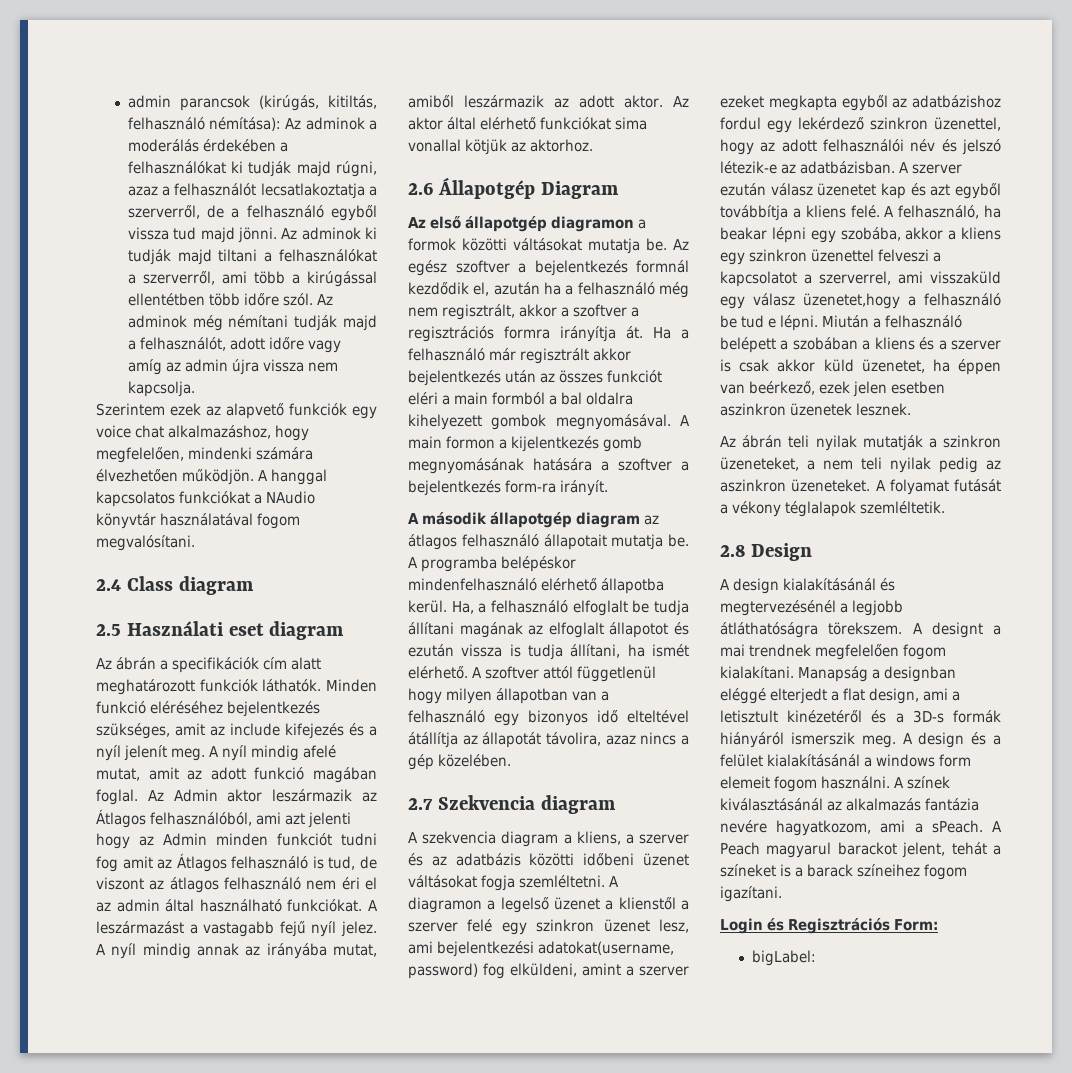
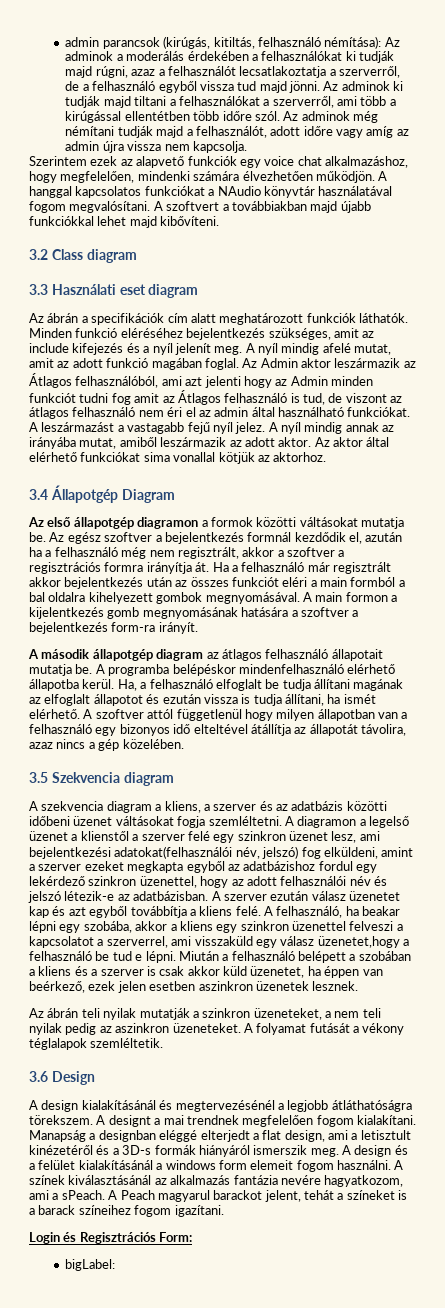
[96,579,121,591] // 2.4 -> [153,201,371,213] [29,216,220,228] [29,249,48,260] A szoftvert a továbbiakban majd újabb funkciókkal lehet majd kibővíteni. // 3.2
[96,624,121,636] 2.5 -> [29,284,48,295] 3.3
[408,182,433,195] 2.6 -> [29,489,48,500] 3.4
[408,798,433,810] 2.7 -> [29,772,48,783] 3.5
[538,941,674,955] [408,963,478,979] adatokat(username, password) -> [114,846,299,859] adatokat(felhasználói név, jelszó)
[720,544,745,557] 2.8 -> [29,1071,48,1082] 3.6

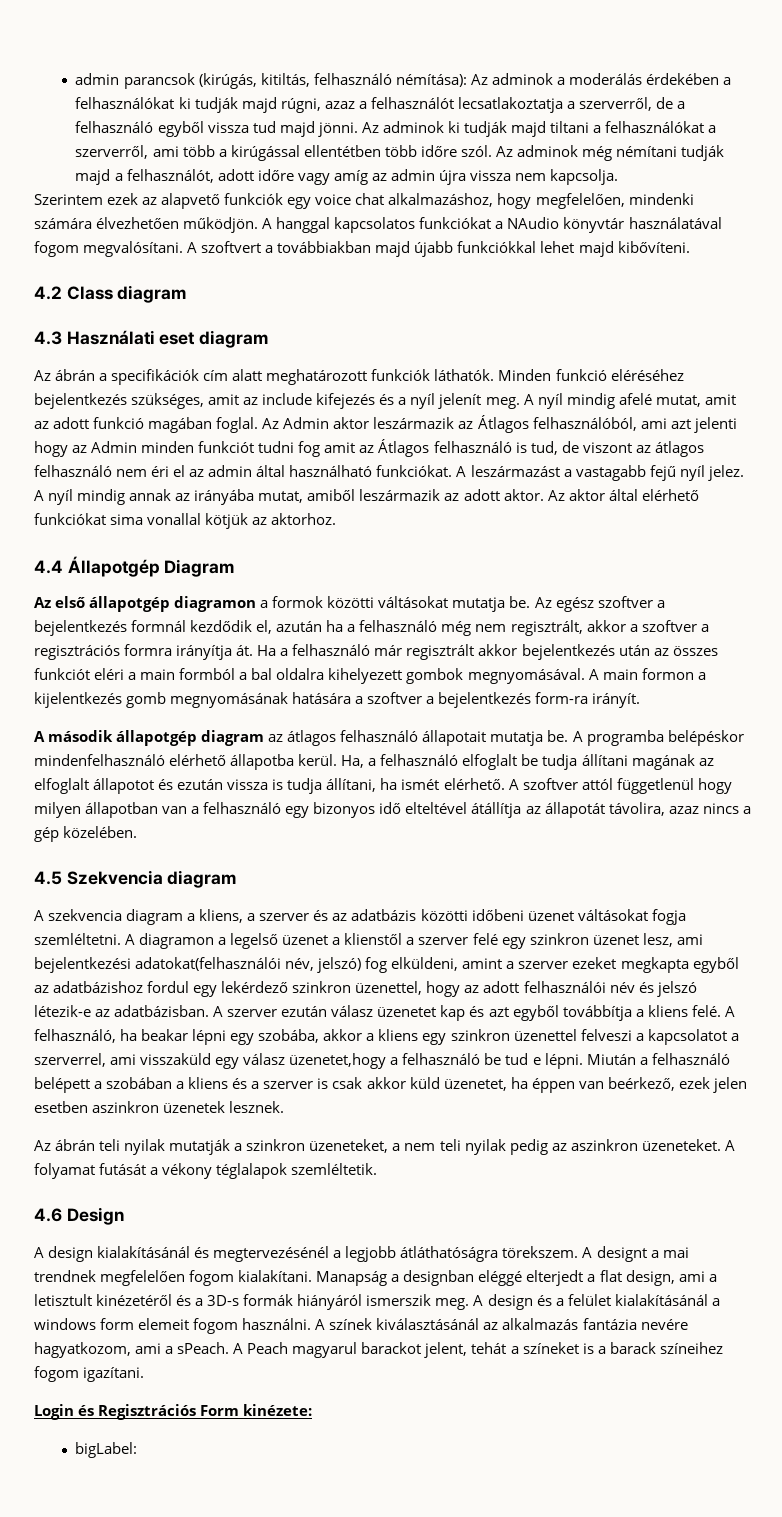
[29,249,48,260] 3.2 -> [34,286,62,300] 4.2
[29,284,48,295] 3.3 -> [34,331,62,345] 4.3
[29,489,48,500] 3.4 -> [34,560,63,574] 4.4
[29,772,48,783] 3.5 -> [34,871,62,885] 4.5
[29,1071,48,1082] 3.6 -> [34,1208,62,1222] 4.6
[159,1232,193,1242] Form: -> [200,1404,313,1416] Form kinézete:

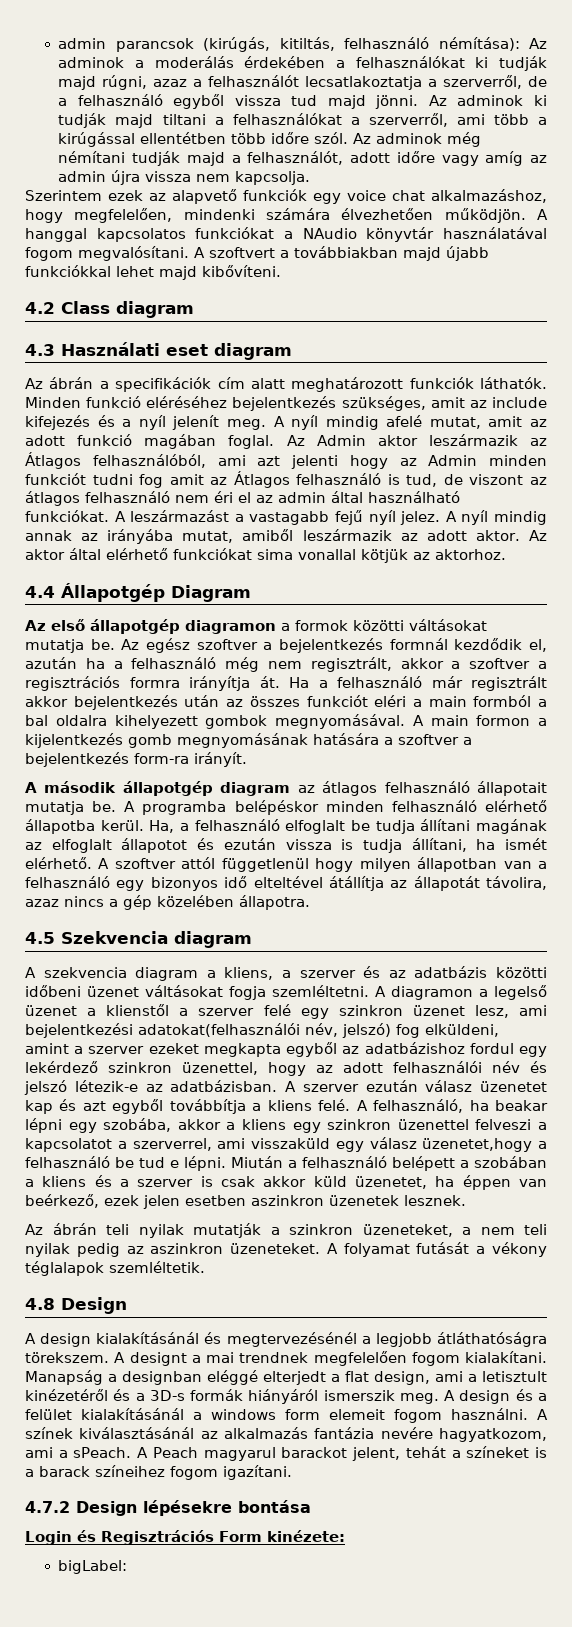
[34,754,165,766] mindenfelhasználó -> [325,800,477,812] minden felhasználó
[63,826,138,838] közelében. -> [157,895,310,910] közelében állapotra.
[34,1208,62,1222] 4.6 -> [25,1298,55,1310] 4.8
(145, 1374) none -> [25,1500,311,1516] // 4.7.2 Design lépésekre bontása

